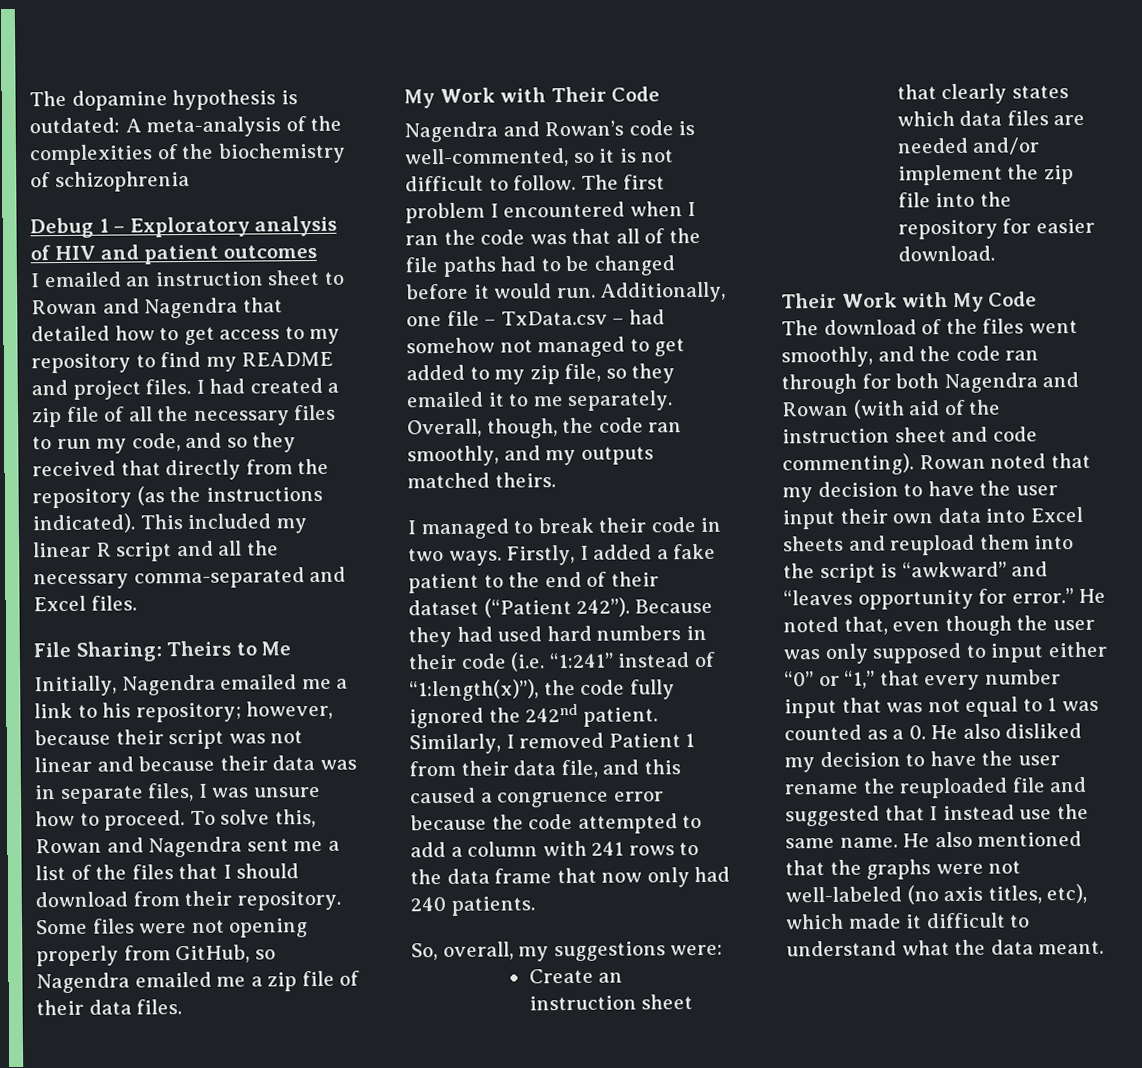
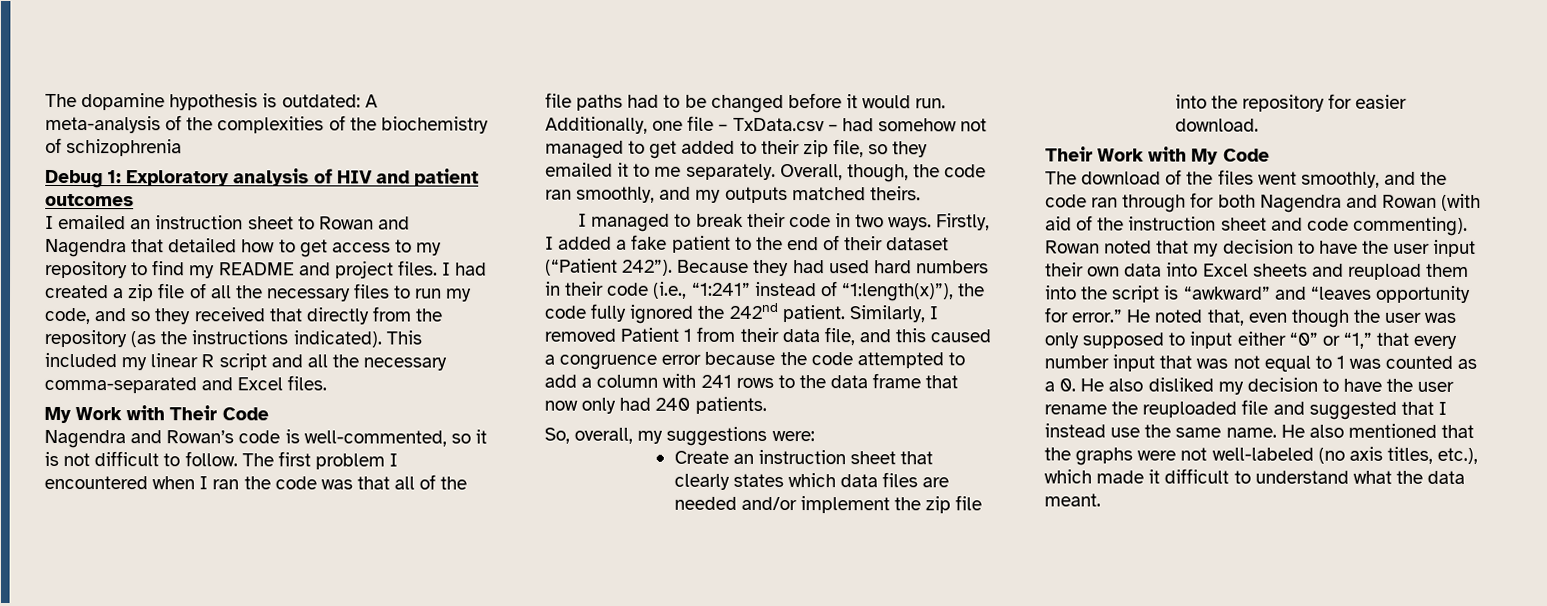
[98,218,126,233] 1 – -> [107,170,123,184] 1:
[33,640,292,662] [34,674,349,697] [34,700,334,723] [34,729,304,750] [34,755,357,773] [34,782,321,805] [35,809,316,831] [35,836,340,858] [35,863,300,881] [35,890,341,911] [36,918,309,938] [36,944,276,967] [36,970,361,994] [36,999,183,1016] // File Sharing: Theirs to Me // Initially, Nagendra emailed me a link to his repository; however, because their script was not linear and because their data was in separate files, I was unsure how to proceed. To solve this, Rowan and Nagendra sent me a list of the files that I should download from their repository. Some files were not opening properly from GitHub, so Nagendra emailed me a zip file of their data files. -> (328, 383) none
[494,369,526,385] my -> [760,139,800,155] their
[510,652,546,672] (i.e. -> [653,281,688,299] (i.e.,
[1046,883,1088,904] etc), -> [1437,447,1479,464] etc.),

